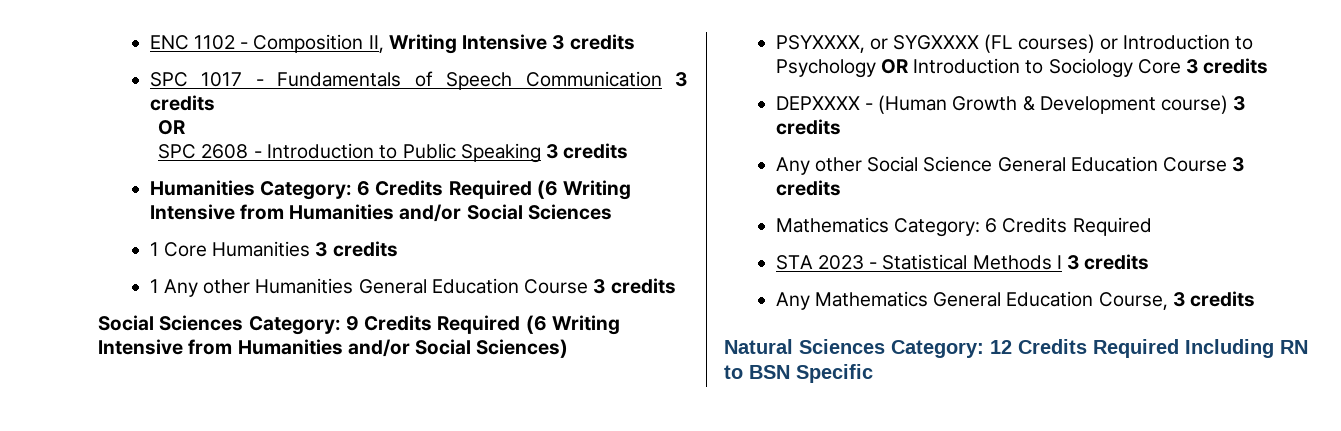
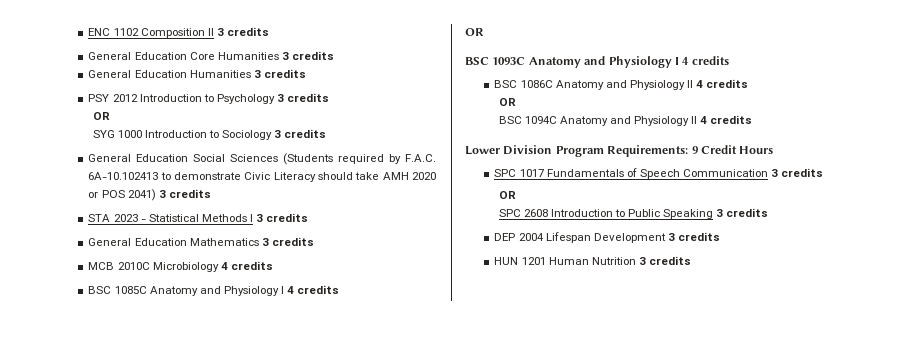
[240,34,635,54] - Composition II, Writing Intensive 3 credits -> [140,27,269,38] [88,51,334,60] [88,69,306,78] [88,93,330,104] [92,112,110,120] [92,129,327,140] [88,153,436,165] [88,172,436,182] [88,189,211,201] [88,213,309,222] [88,237,314,246] [88,261,273,272] [88,285,340,296] [465,28,484,36] [465,56,729,68] [494,79,749,90] [498,98,516,106] [498,115,753,126] [465,145,774,157] Composition II 3 credits // General Education Core Humanities 3 credits // General Education Humanities 3 credits // PSY 2012 Introduction to Psychology 3 credits // OR // SYG 1000 Introduction to Sociology 3 credits // General Education Social Sciences (Students required by F.A.C. 6A-10.102413 to demonstrate Civic Literacy should take AMH 2020 or POS 2041) 3 credits // STA 2023 - Statistical Methods I 3 credits // General Education Mathematics 3 credits // MCB 2010C Microbiology 4 credits // BSC 1085C Anatomy and Physiology I 4 credits // OR // BSC 1093C Anatomy and Physiology I 4 credits // BSC 1086C Anatomy and Physiology II 4 credits // OR // BSC 1094C Anatomy and Physiology II 4 credits // Lower Division Program Requirements: 9 Credit Hours
[255,79,264,86] - -> (544, 173) none
[253,151,262,158] - -> (548, 213) none
[149,180,632,200] [149,204,612,222] [149,241,398,257] [149,278,676,297] [98,315,620,335] [98,339,569,358] [775,34,1254,53] [775,58,1269,78] [775,95,1246,114] [775,119,841,135] [775,156,1245,175] [775,180,841,196] [775,217,1152,237] [775,254,1150,270] [775,291,1256,310] [724,339,1308,358] [724,364,873,383] Humanities Category: 6 Credits Required (6 Writing Intensive from Humanities and/or Social Sciences // 1 Core Humanities 3 credits // 1 Any other Humanities General Education Course 3 credits // Social Sciences Category: 9 Credits Required (6 Writing Intensive from Humanities and/or Social Sciences) // PSYXXXX, or SYGXXXX (FL courses) or Introduction to Psychology OR Introduction to Sociology Core 3 credits // DEPXXXX - (Human Growth & Development course) 3 credits // Any other Social Science General Education Course 3 credits // Mathematics Category: 6 Credits Required // STA 2023 - Statistical Methods I 3 credits // Any Mathematics General Education Course, 3 credits // Natural Sciences Category: 12 Credits Required Including RN to BSN Specific -> [494,232,720,243] [494,256,691,265] DEP 2004 Lifespan Development 3 credits // HUN 1201 Human Nutrition 3 credits

